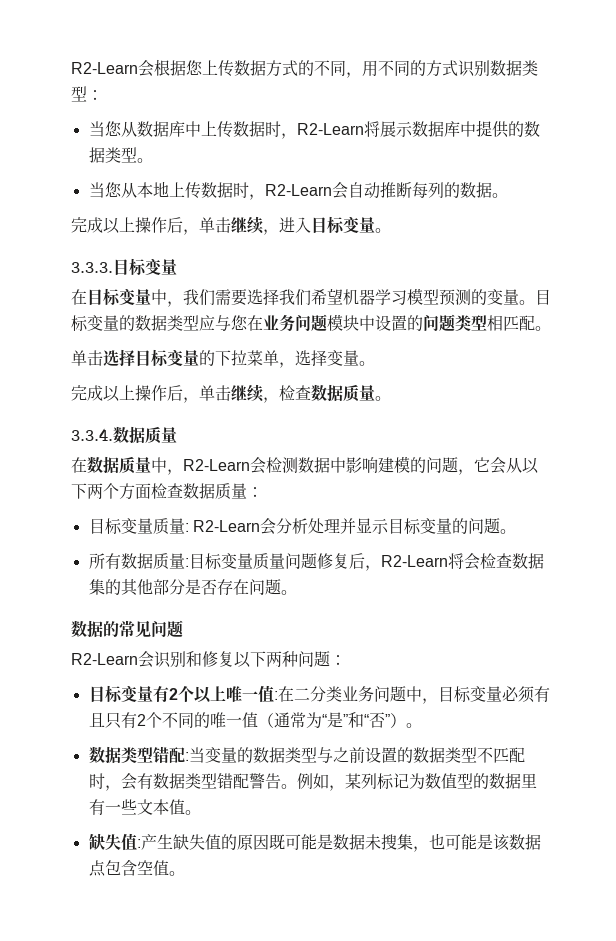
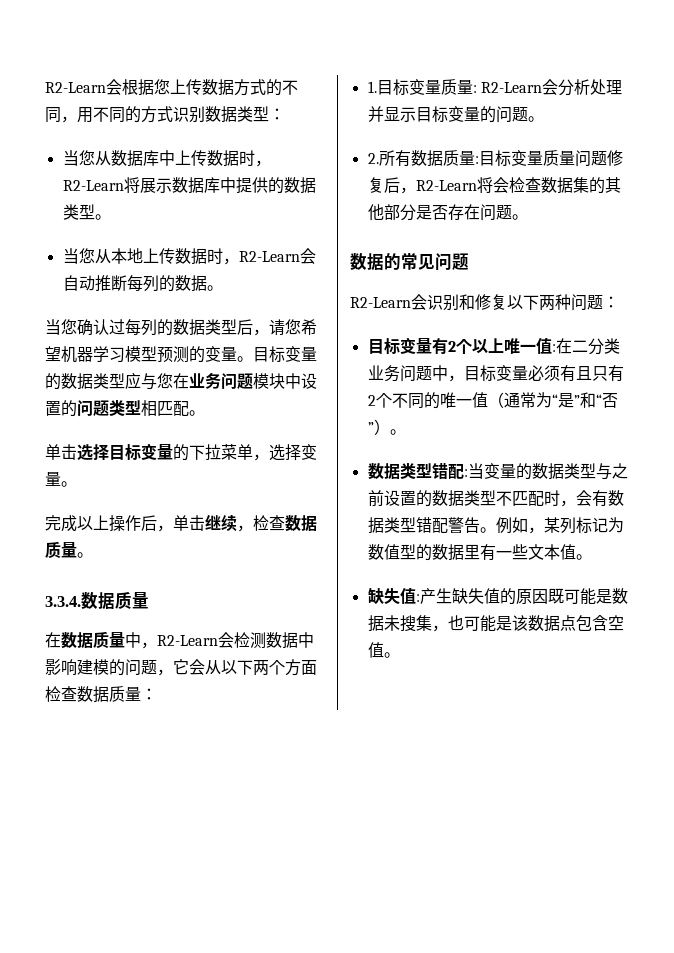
[71,216,391,235] [71,258,177,276] [71,288,311,307] 完成以上操作后，单击继续，进入目标变量。 // 3.3.3.目标变量 // 在目标变量中，我们需要选择我们 -> [45,319,301,336] 当您确认过每列的数据类型后，请您
(263, 492) none -> [367,81,377,93] 1.
(516, 531) none -> [367,153,379,164] 2.

